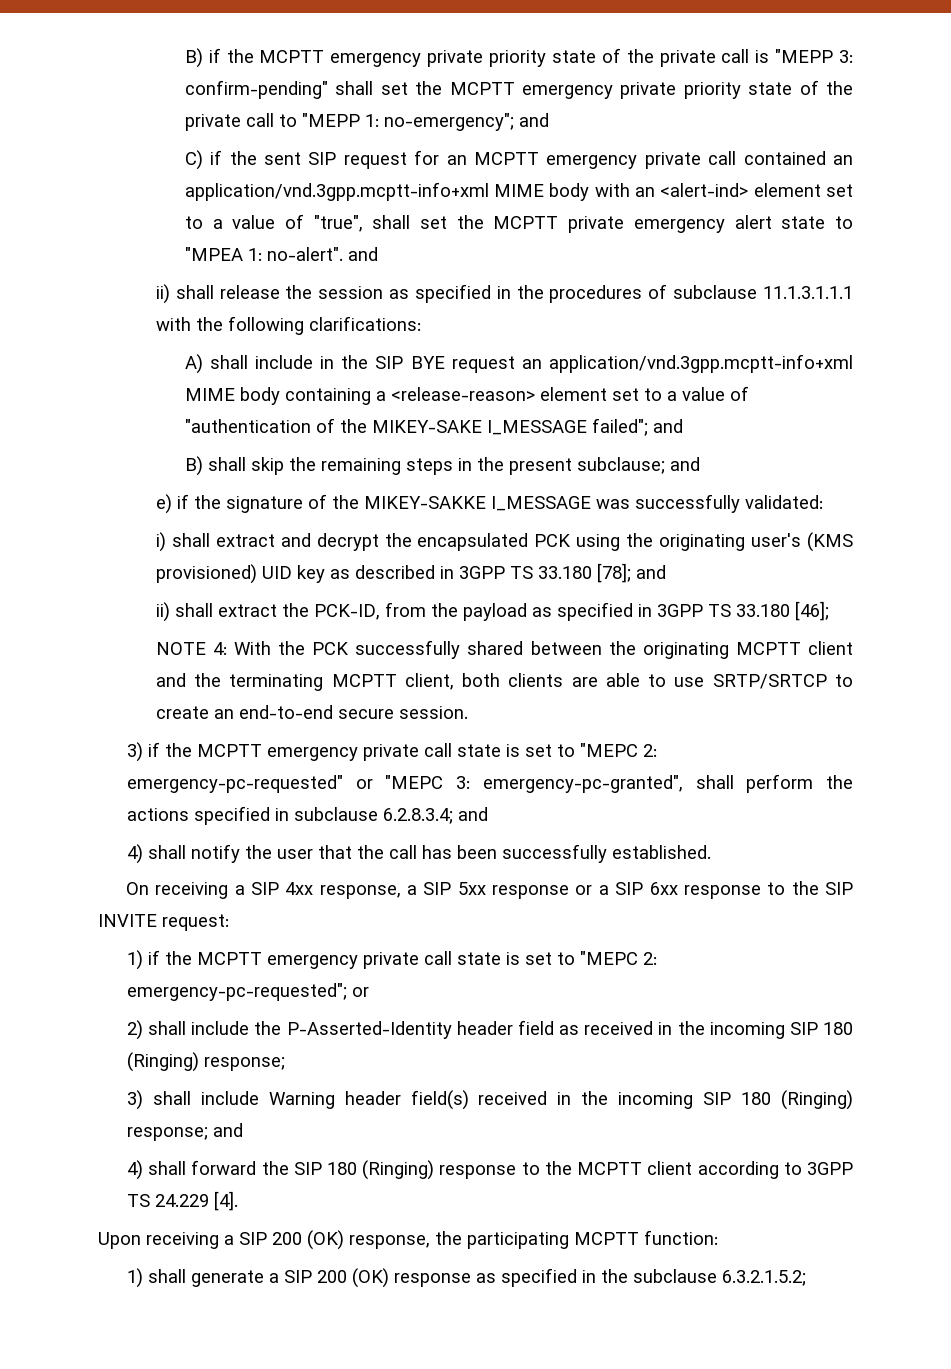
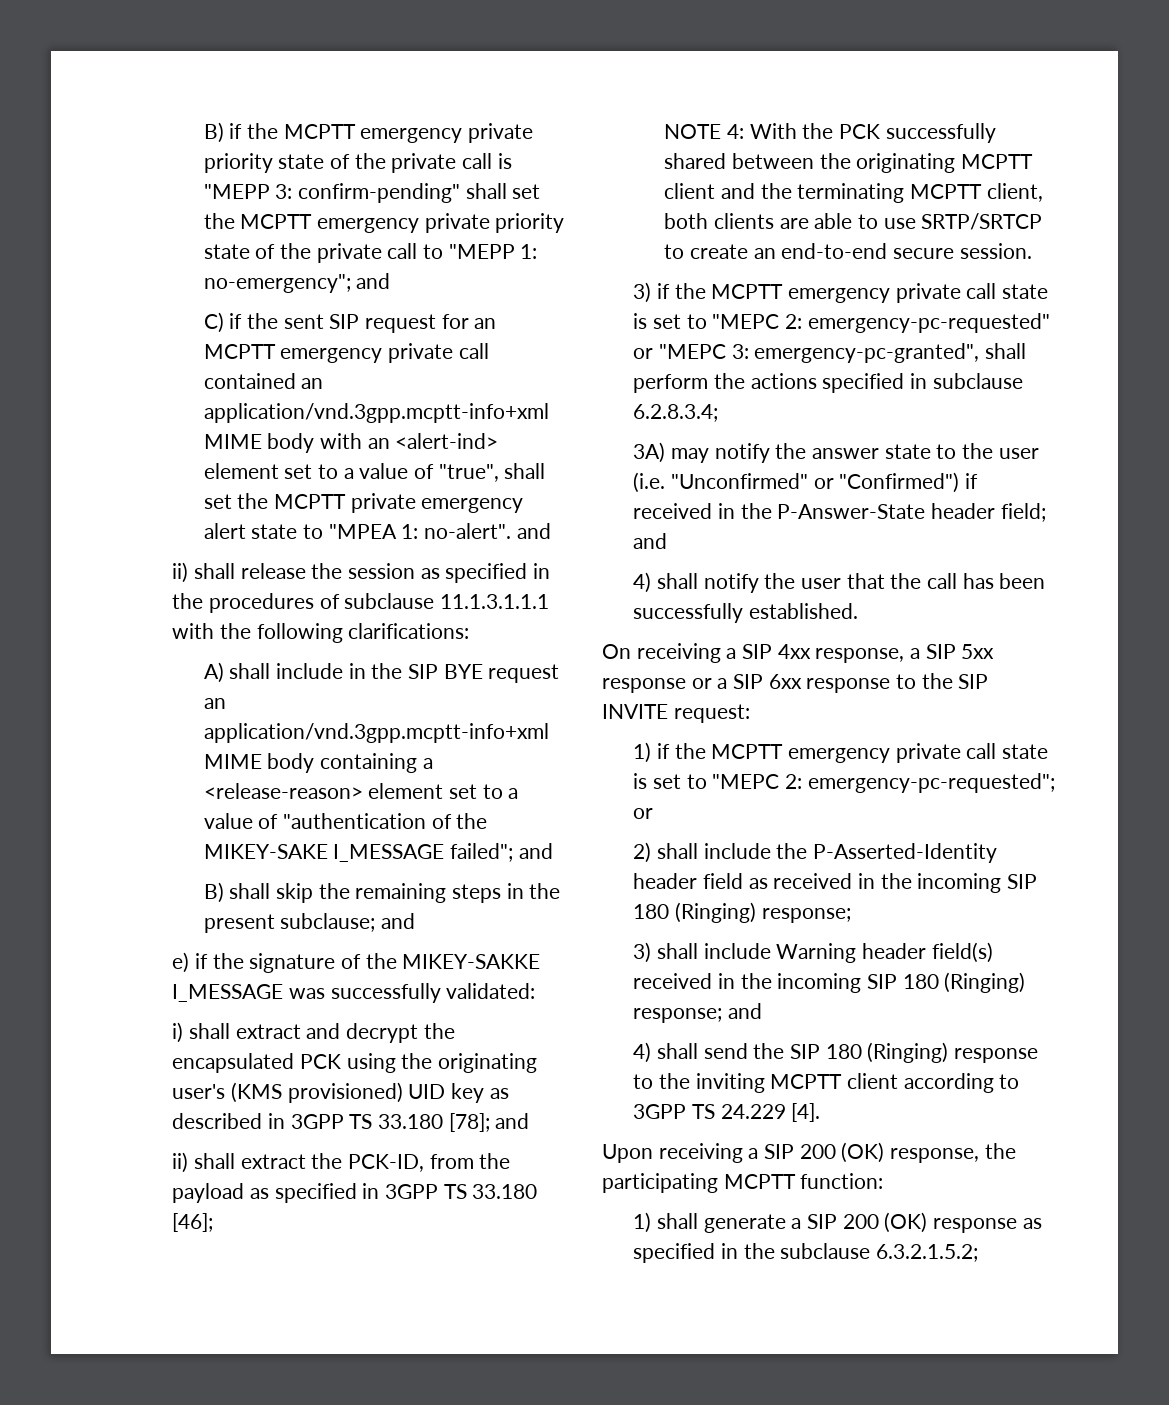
(453, 816) none -> [633,442,1039,463] [633,472,978,493] [633,503,1046,522] // 3A) may notify the answer state to the user (i.e. "Unconfirmed" or "Confirmed") if received in the P-Answer-State header field;
[191,1160,257,1175] forward -> [703,1043,748,1059] send
(572, 1168) none -> [695,1073,765,1093] inviting

